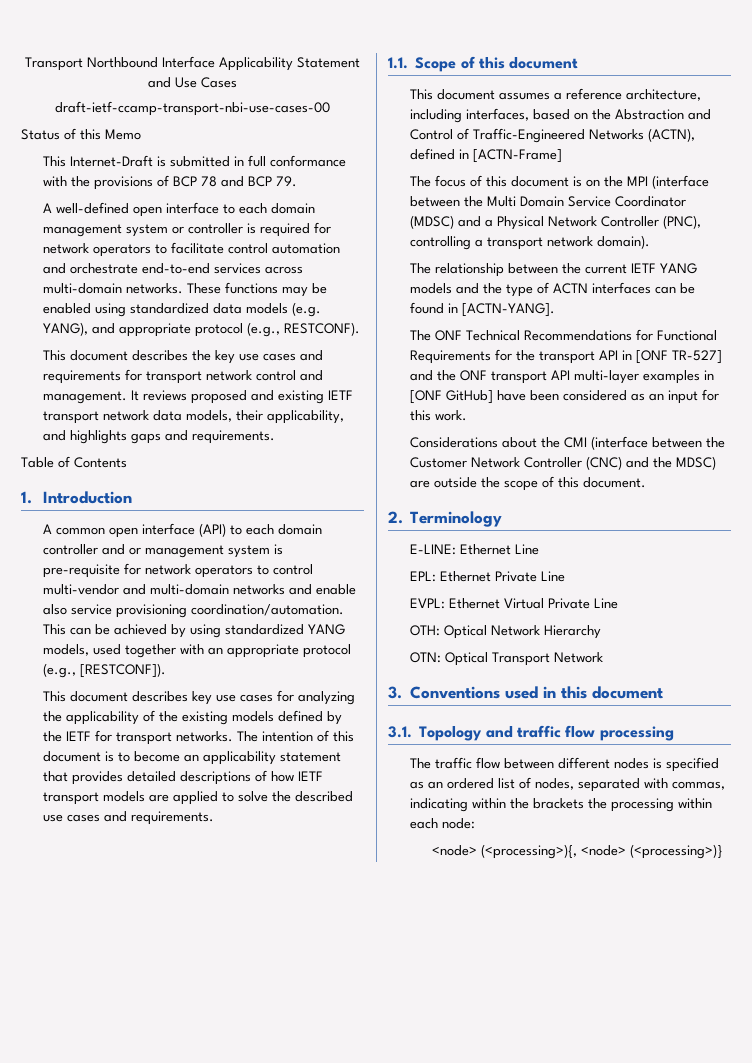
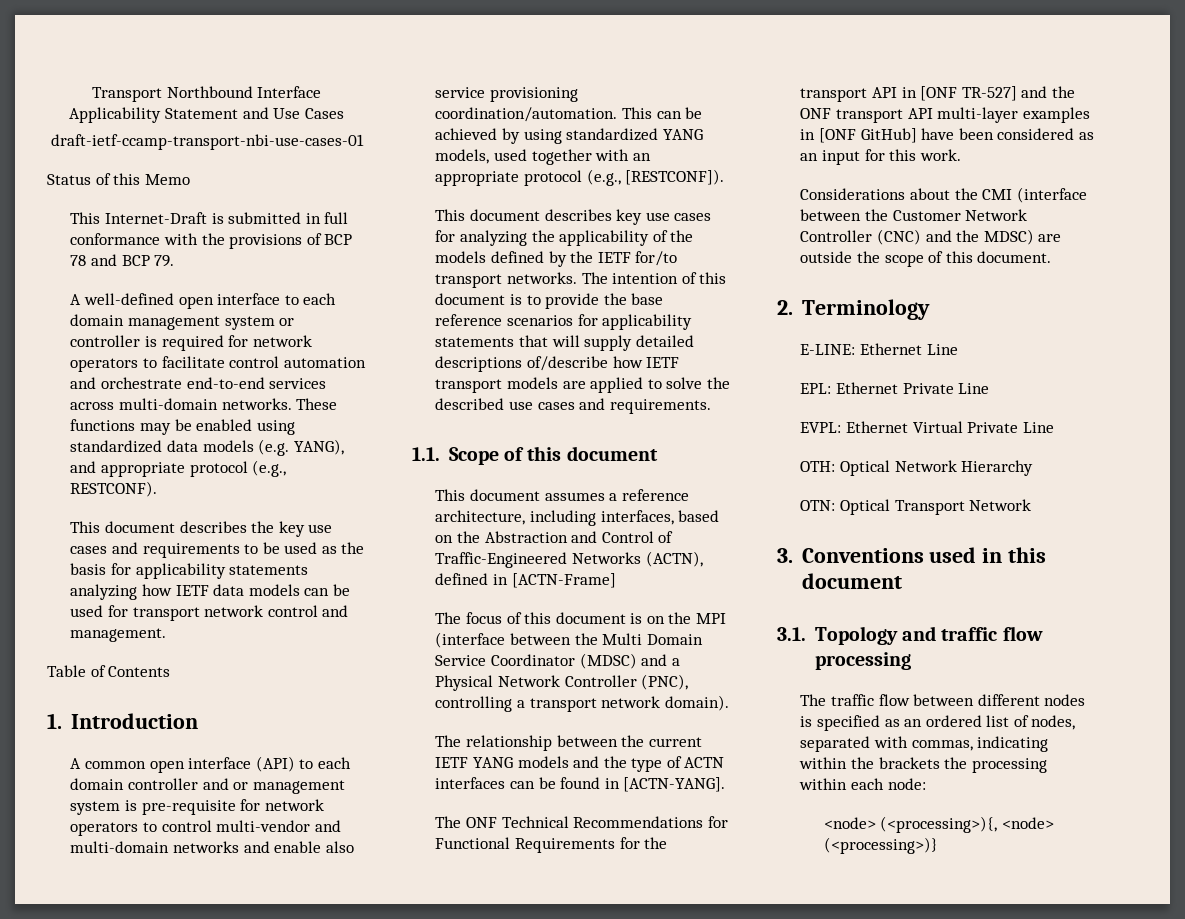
[55,101,330,116] draft-ietf-ccamp-transport-nbi-use-cases-00 -> [50,134,364,150] draft-ietf-ccamp-transport-nbi-use-cases-01
(122, 377) none -> [244,542,365,554] [70,563,309,579] [70,584,350,600] [70,605,104,617] to be used as the basis for applicability statements analyzing how IETF data models can be used
[131,390,354,404] [43,410,345,424] [43,430,276,444] It reviews proposed and existing IETF transport network data models, their applicability, and highlights gaps and requirements. -> (167, 635) none
[182,711,229,725] existing -> (694, 236) none
[95,730,113,742] for -> [635,251,678,266] for/to
[134,751,342,765] [43,771,124,785] become an applicability statement that provides -> [545,293,664,309] [435,314,693,330] [435,335,633,351] provide the base reference scenarios for applicability statements that will supply
[255,770,268,782] of -> [526,356,608,371] of/describe

